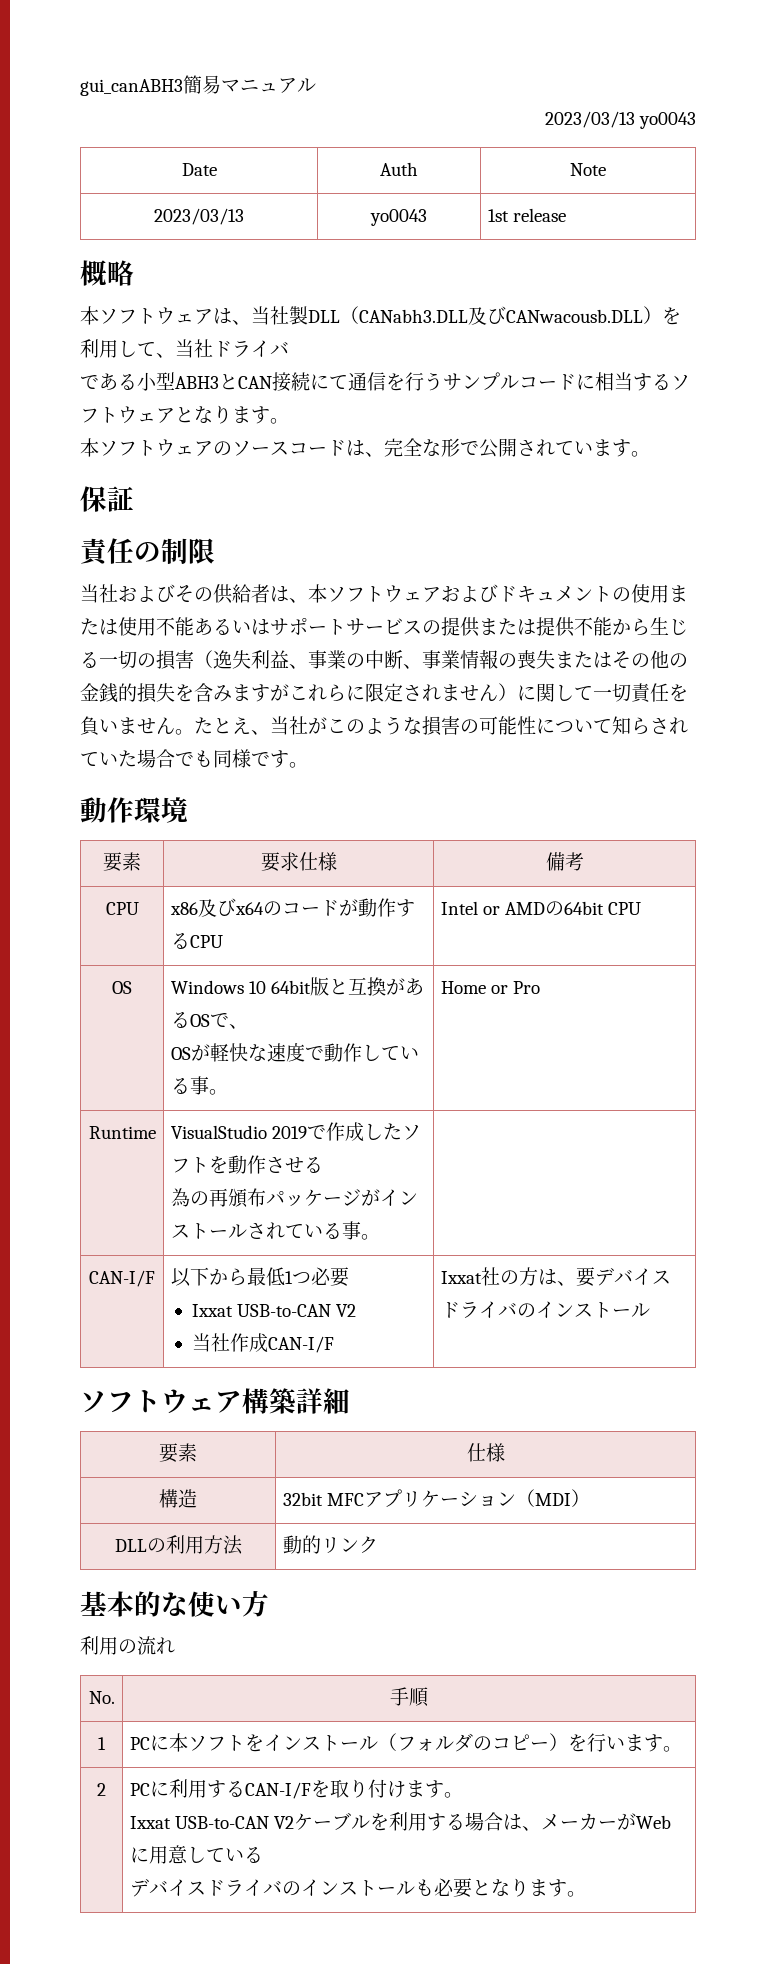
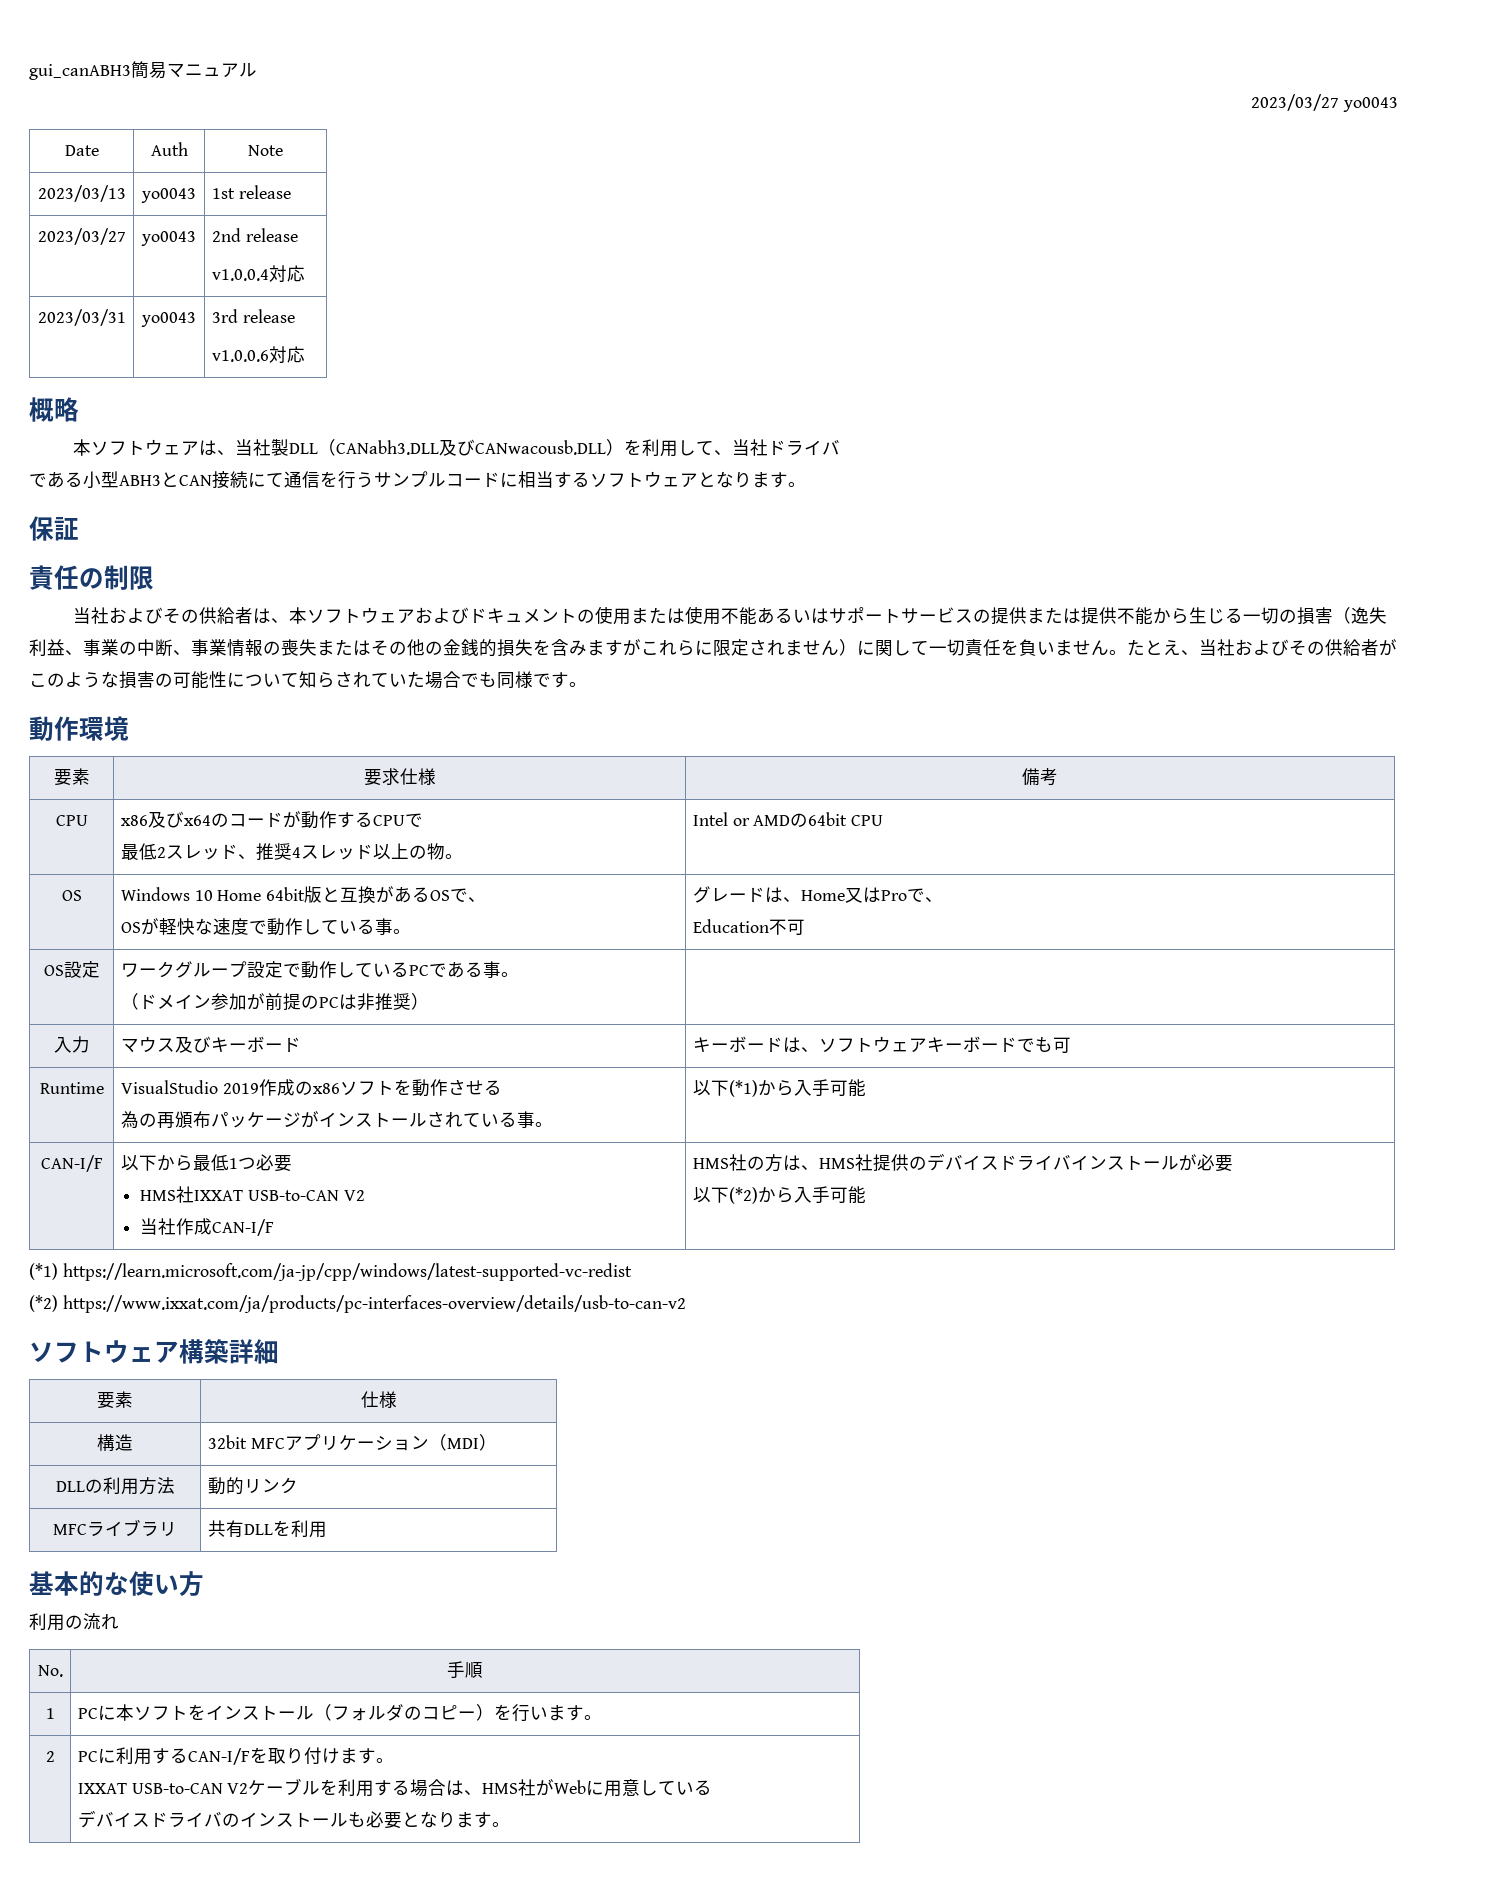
[544,111,635,128] 2023/03/13 -> [1251,94,1340,111] 2023/03/27
(567, 215) none -> [37,228,126,245] [141,231,196,246] [211,228,298,242] [211,265,305,282] [37,309,126,326] [141,312,196,327] [211,309,295,323] [211,346,305,363] // 2023/03/27 | yo0043 | 2nd release // v1.0.0.4対応 // 2023/03/31 | yo0043 | 3rd release // v1.0.0.6対応
[80,438,650,458] // 本ソフトウェアのソースコードは、完全な形で公開されています。 -> (806, 484) none
(308, 725) none -> [1235,639,1379,656] およびその供給者
(223, 941) none -> [404,813,423,827] [120,843,463,861] で // 最低2スレッド、推奨4スレッド以上の物。
(267, 987) none -> [217,890,262,901] Home
[440,981,541,994] Home or Pro -> [692,886,943,903] [692,919,805,935] [43,961,100,978] [120,961,519,979] [120,993,429,1011] [53,1036,90,1053] [120,1036,301,1053] [692,1036,1071,1053] グレードは、Home又はProで、 // Education不可 // OS設定 | ワークグループ設定で動作しているPCである事。 // （ドメイン参加が前提のPCは非推奨） | // 入力 | マウス及びキーボード | キーボードは、ソフトウェアキーボードでも可
[307,1122,403,1142] で作成した -> [258,1079,340,1096] 作成のx86
(380, 1237) none -> [692,1079,866,1097] 以下(*1)から入手可能
[191,1304,233,1317] Ixxat -> [140,1186,244,1203] HMS社IXXAT
[440,1271,482,1284] Ixxat -> [692,1158,729,1169] HMS
[575,1267,671,1287] [440,1301,650,1318] 要デバイスドライバのインストール -> [818,1153,1233,1172] [692,1186,866,1204] [29,1263,632,1281] [29,1295,686,1313] HMS社提供のデバイスドライバインストールが必要 // 以下(*2)から入手可能 // (*1) https://learn.microsoft.com/ja-jp/cpp/windows/latest-supported-vc-redist // (*2) https://www.ixxat.com/ja/products/pc-interfaces-overview/details/usb-to-can-v2
(378, 1544) none -> [53,1519,177,1537] [207,1520,327,1538] // MFCライブラリ | 共有DLLを利用
[129,1816,171,1829] Ixxat -> [77,1783,127,1794] IXXAT
[541,1813,618,1830] メーカー -> [482,1779,537,1796] HMS社

